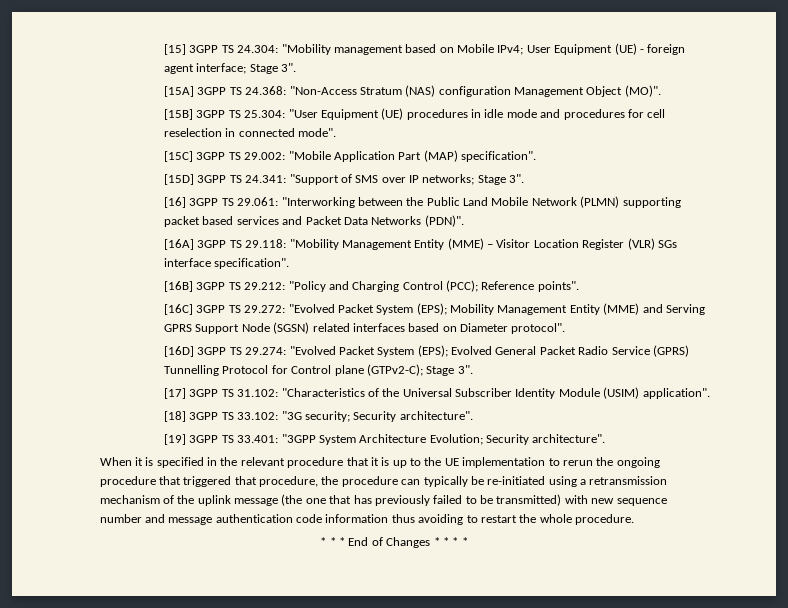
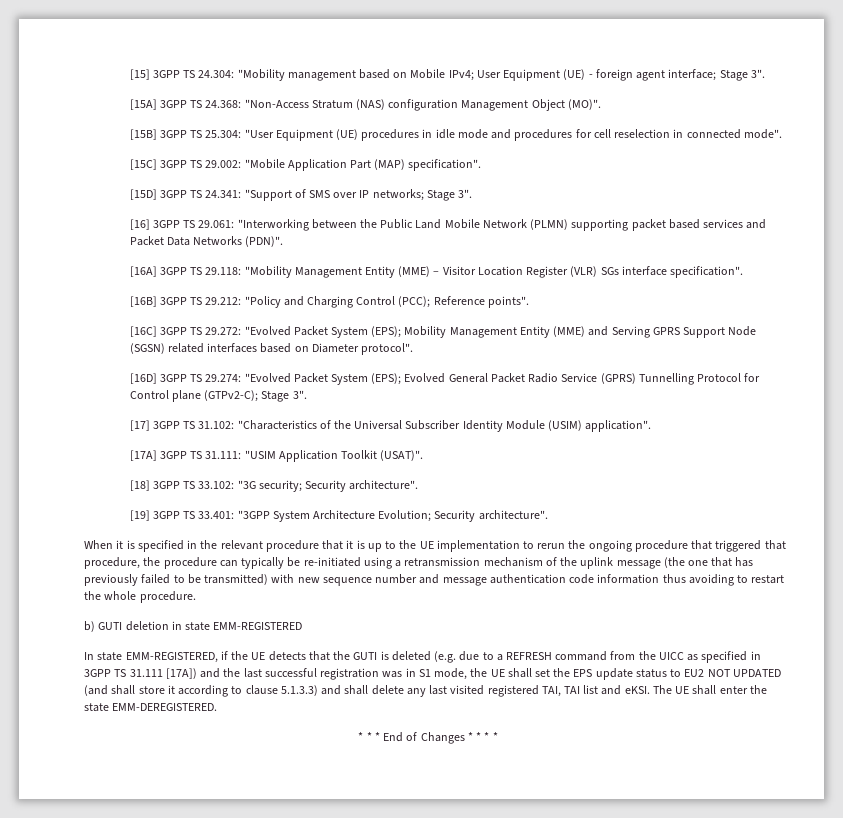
(710, 393) none -> [129,450,424,462] // [17A] 3GPP TS 31.111: "USIM Application Toolkit (USAT)".
(635, 519) none -> [84,621,303,632] [84,651,761,663] [84,668,781,680] [84,685,767,697] [84,703,218,712] // b) GUTI deletion in state EMM-REGISTERED // In state EMM-REGISTERED, if the UE detects that the GUTI is deleted (e.g. due to a REFRESH command from the UICC as specified in 3GPP TS 31.111 [17A]) and the last successful registration was in S1 mode, the UE shall set the EPS update status to EU2 NOT UPDATED (and shall store it according to clause 5.1.3.3) and shall delete any last visited registered TAI, TAI list and eKSI. The UE shall enter the state EMM-DEREGISTERED.

